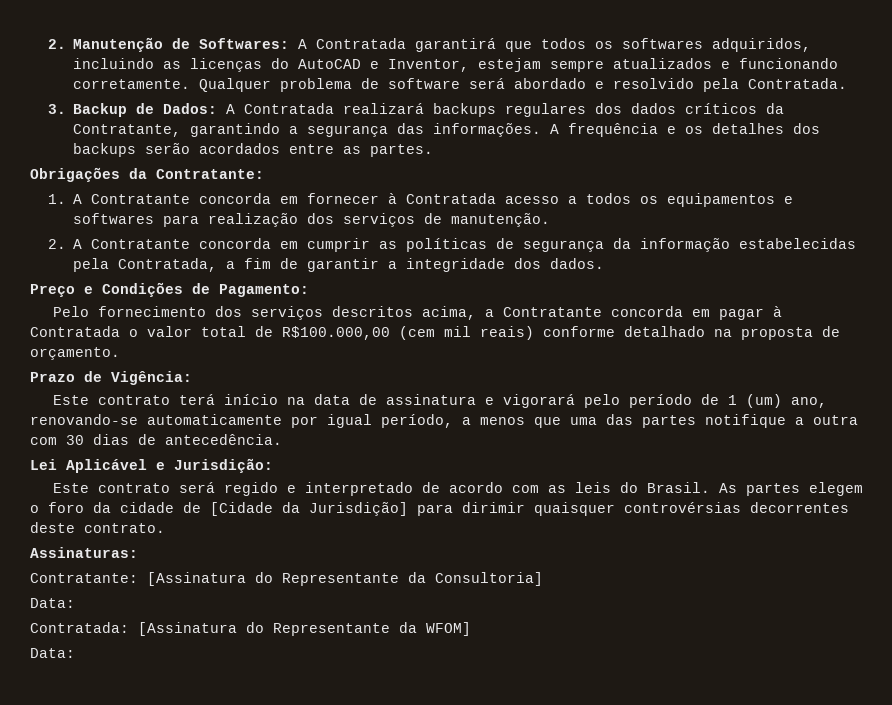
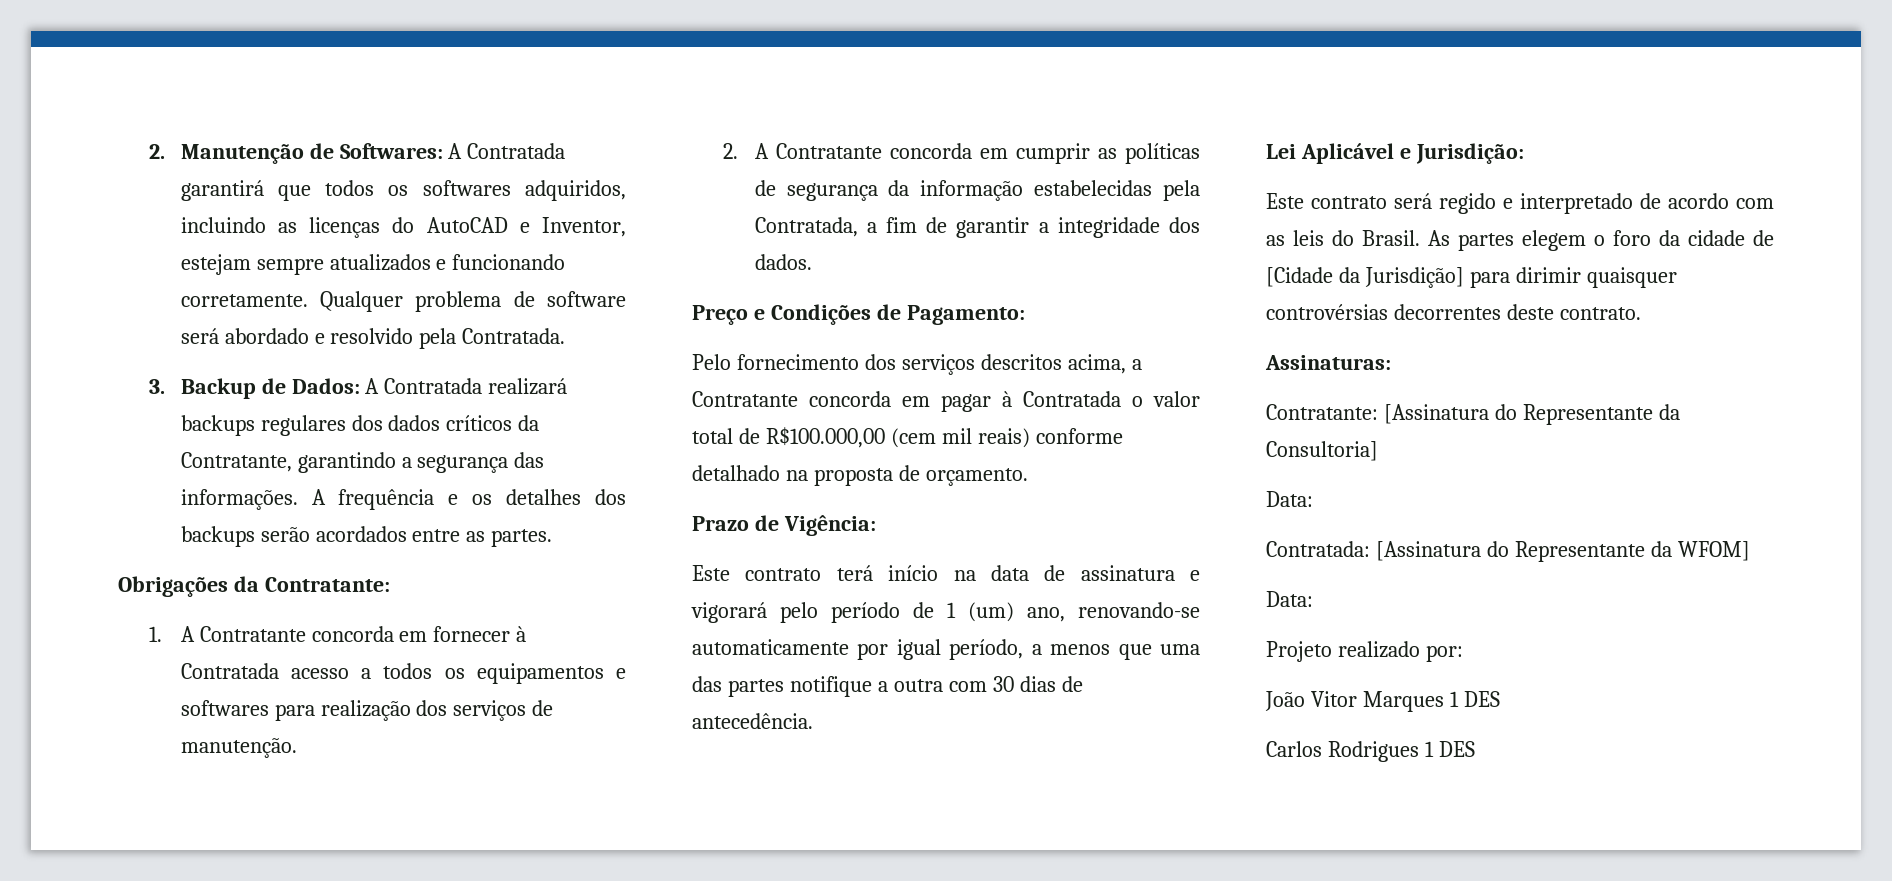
(75, 653) none -> [1266,641,1463,662] [1265,691,1500,712] [1266,741,1475,762] // Projeto realizado por: // João Vitor Marques 1 DES // Carlos Rodrigues 1 DES

